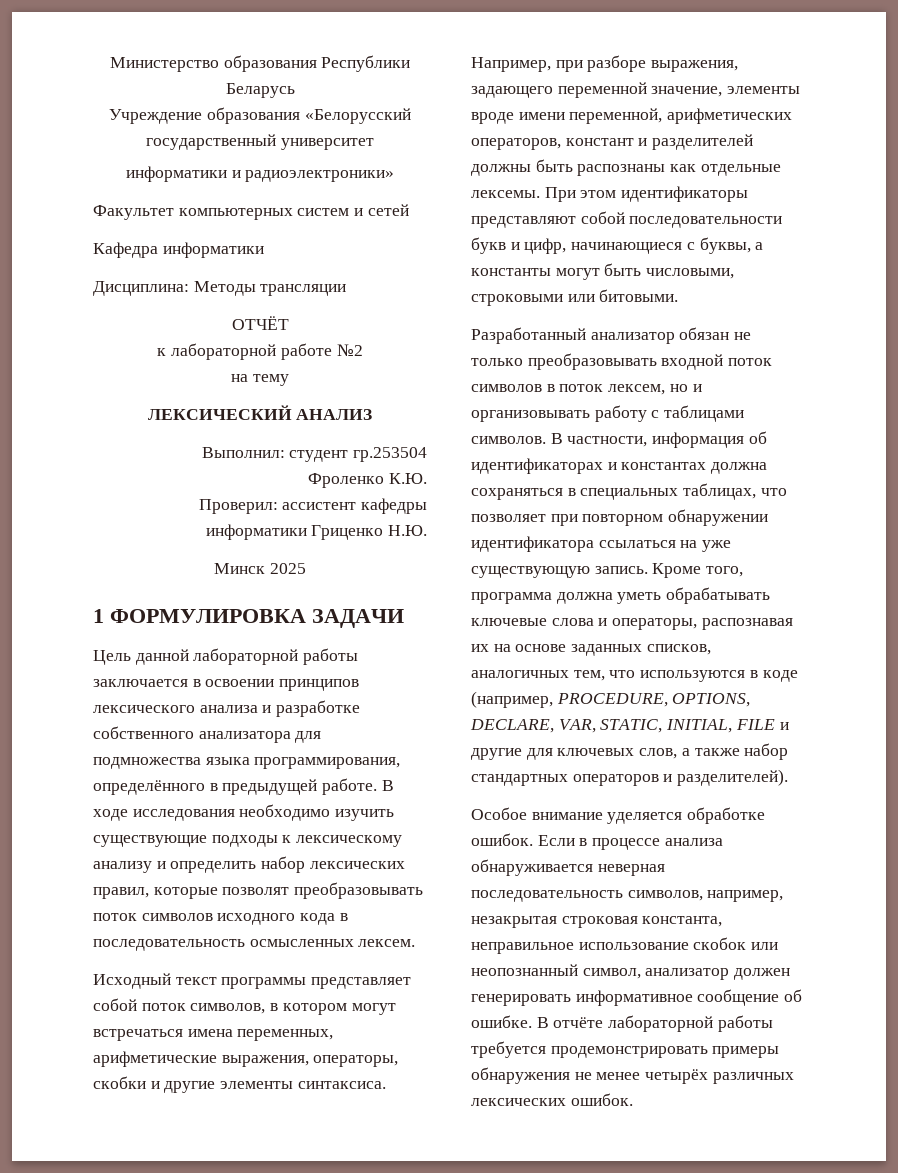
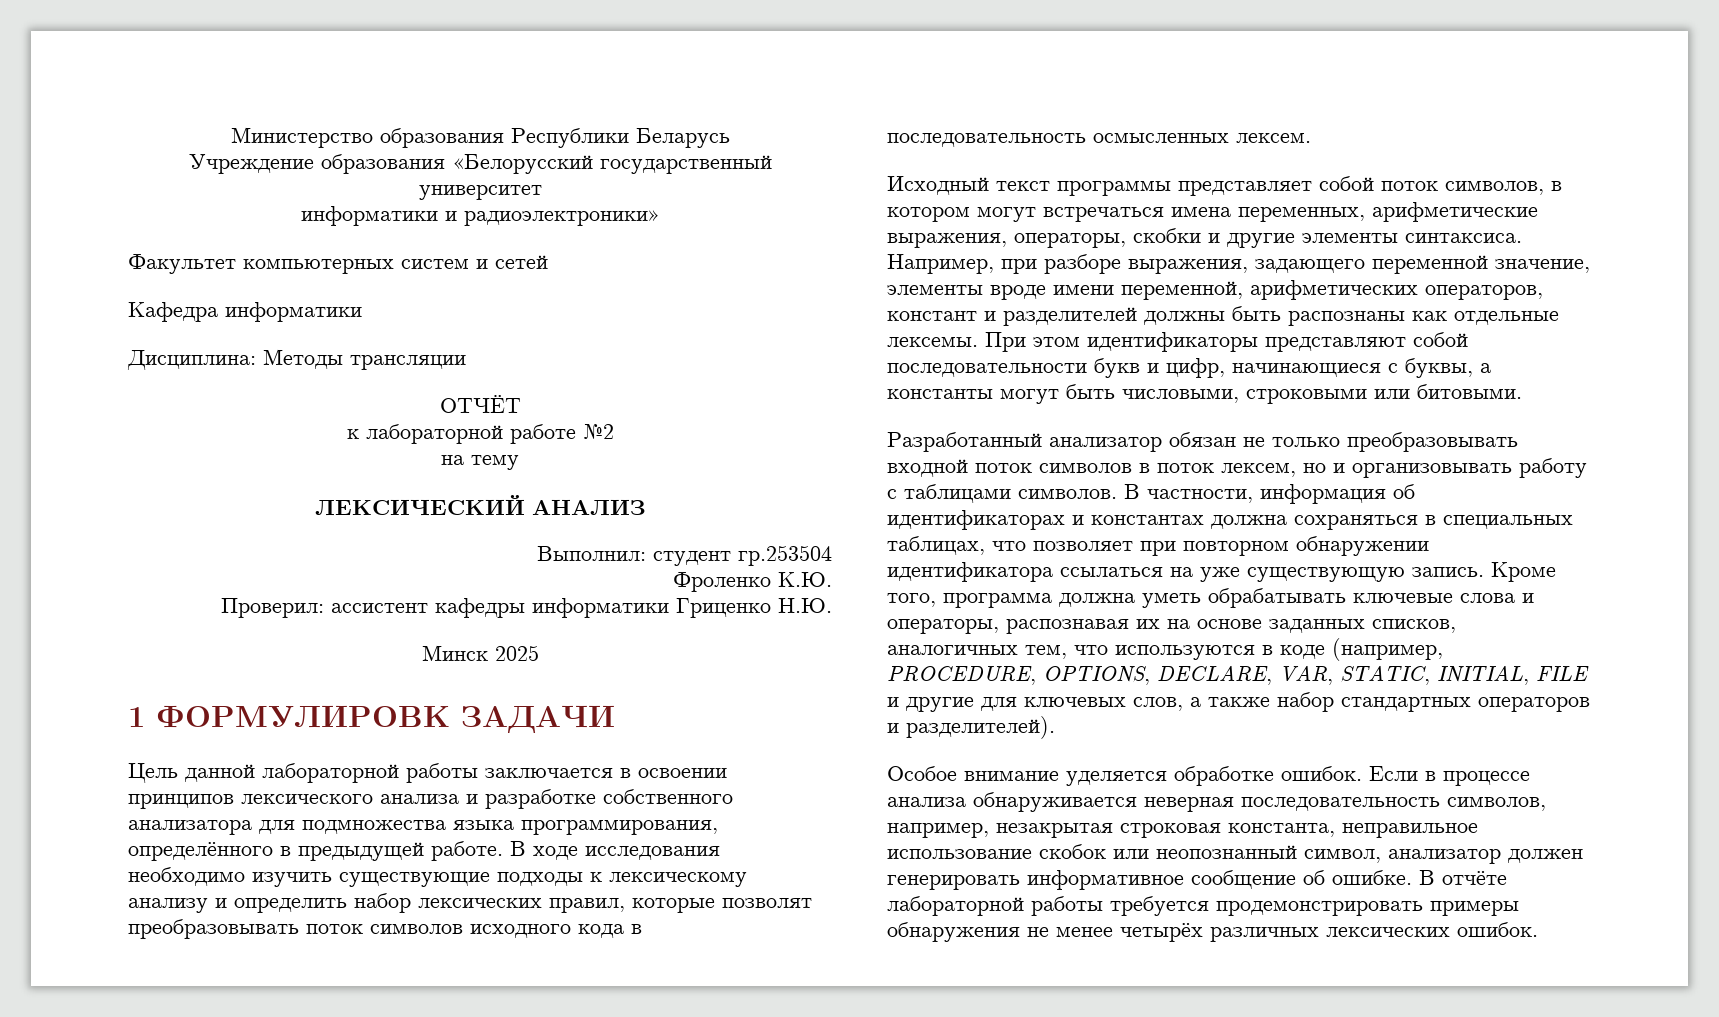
[110,609,306,623] ФОРМУЛИРОВКА -> [156,705,450,728] ФОРМУЛИРОВК

